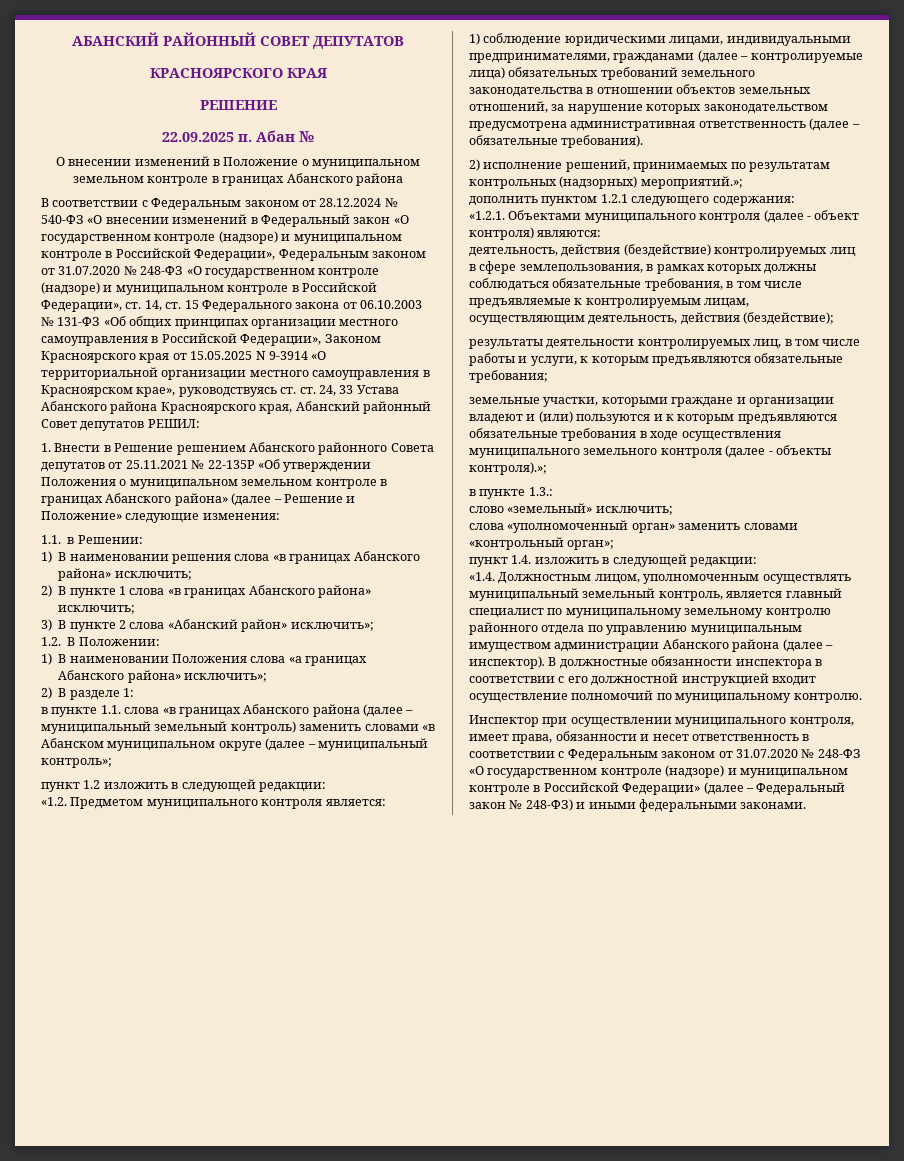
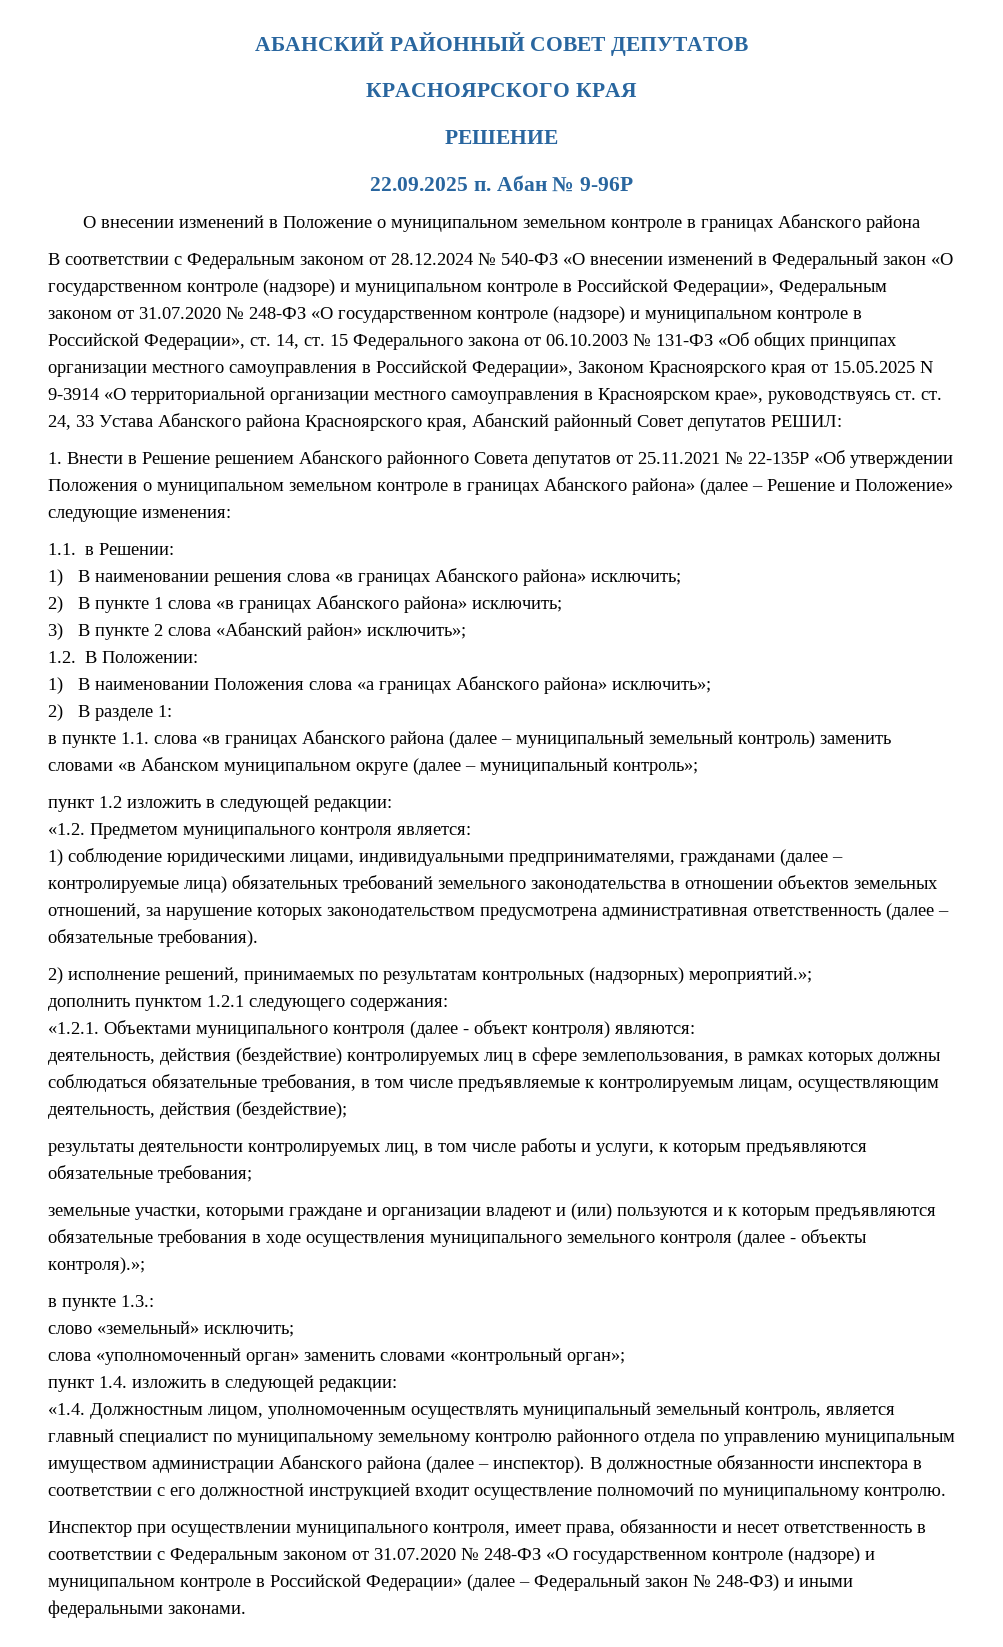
(314, 136) none -> [580,177,634,191] 9-96Р

